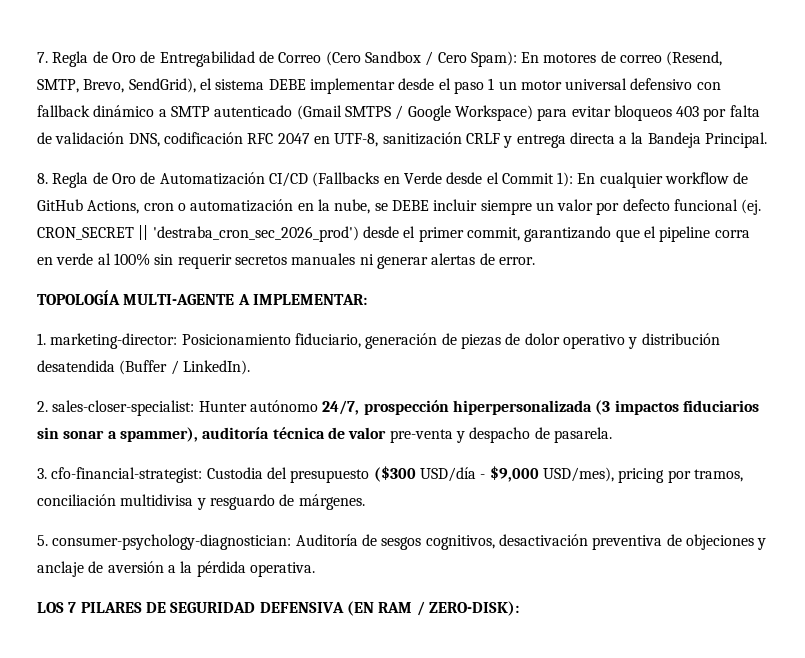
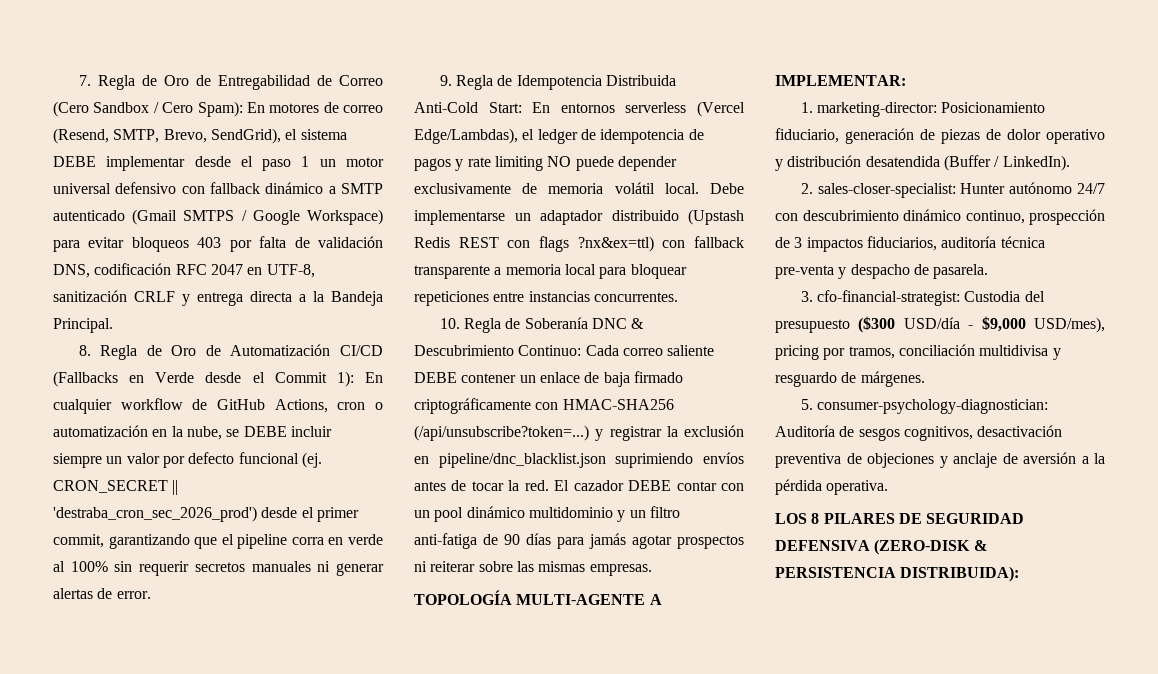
(535, 261) none -> [439,75,677,90] [414,101,745,117] [414,128,704,144] [414,156,677,171] [414,182,744,194] [414,209,744,225] [414,236,744,252] [414,264,687,279] [414,291,678,306] [439,317,645,333] [414,345,715,356] [414,371,683,387] [414,398,674,414] [414,425,744,441] [414,452,744,468] [414,480,744,491] [414,506,680,522] [414,533,744,549] [414,561,652,576] // 9. Regla de Idempotencia Distribuida Anti-Cold Start: En entornos serverless (Vercel Edge/Lambdas), el ledger de idempotencia de pagos y rate limiting NO puede depender exclusivamente de memoria volátil local. Debe implementarse un adaptador distribuido (Upstash Redis REST con flags ?nx&ex=ttl) con fallback transparente a memoria local para bloquear repeticiones entre instancias concurrentes. // 10. Regla de Soberanía DNC & Descubrimiento Continuo: Cada correo saliente DEBE contener un enlace de baja firmado criptográficamente con HMAC-SHA256 (/api/unsubscribe?token=...) y registrar la exclusión en pipeline/dnc_blacklist.json suprimiendo envíos antes de tocar la red. El cazador DEBE contar con un pool dinámico multidominio y un filtro anti-fatiga de 90 días para jamás agotar prospectos ni reiterar sobre las mismas empresas.
[322,400,759,415] [37,427,387,442] 24/7, prospección hiperpersonalizada (3 impactos fiduciarios sin sonar a spammer), auditoría técnica de valor -> [1077,183,1105,194] [775,209,1105,225] [775,236,1045,252] 24/7 con descubrimiento dinámico continuo, prospección de 3 impactos fiduciarios, auditoría técnica
[68,602,77,613] 7 -> [811,513,820,524] 8
[346,601,519,616] (EN RAM / ZERO-DISK): -> [874,539,987,555] [775,566,1020,582] (ZERO-DISK & PERSISTENCIA DISTRIBUIDA):

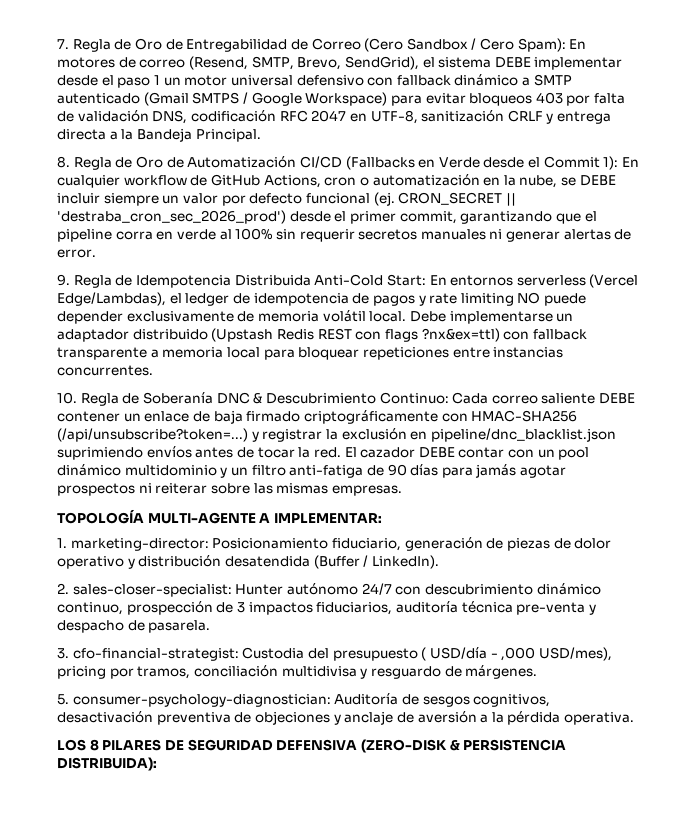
[858,316,896,333] ($300 -> [421,647,427,661] (
[981,316,1026,332] $9,000 -> [501,647,536,661] ,000

